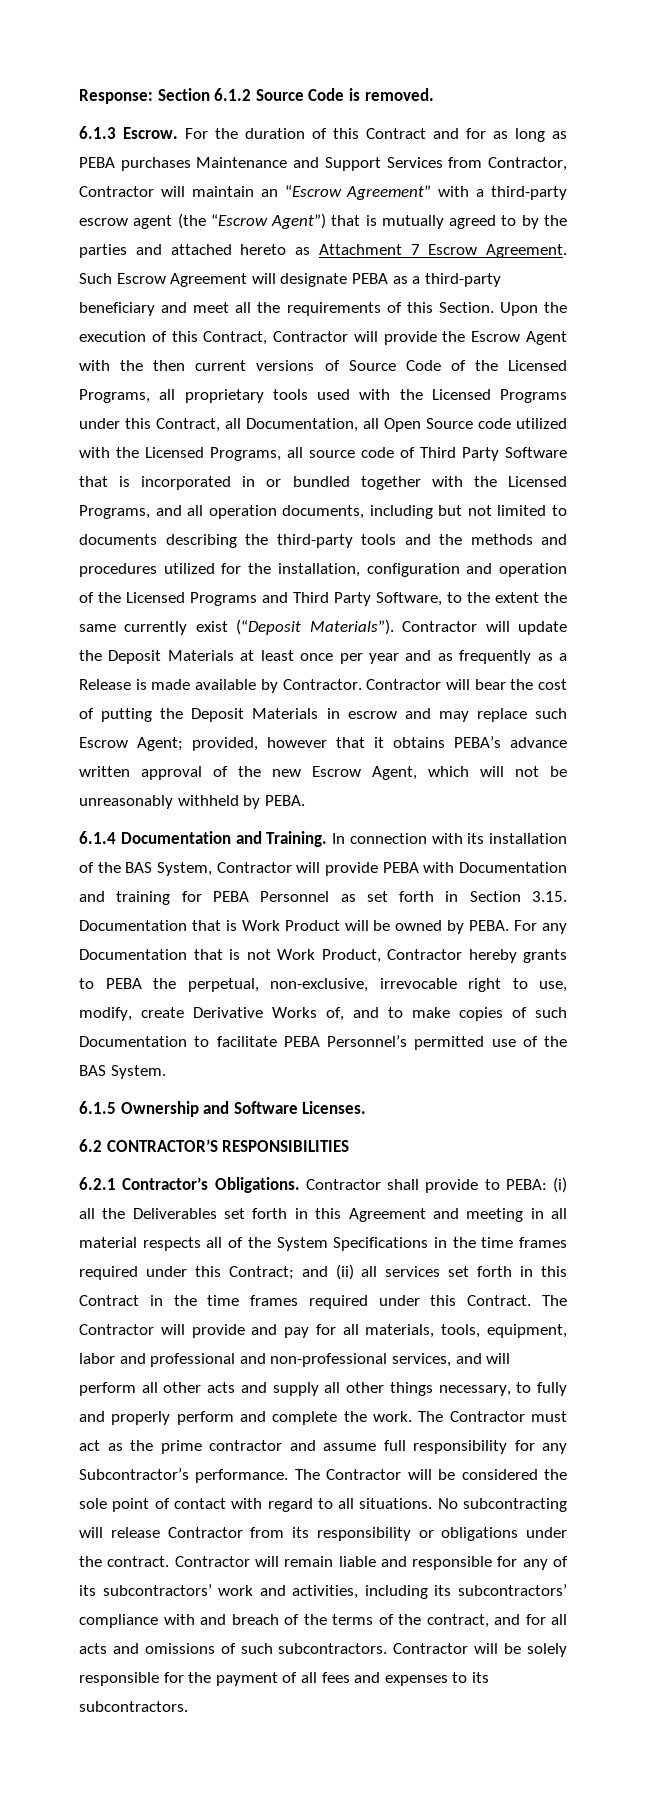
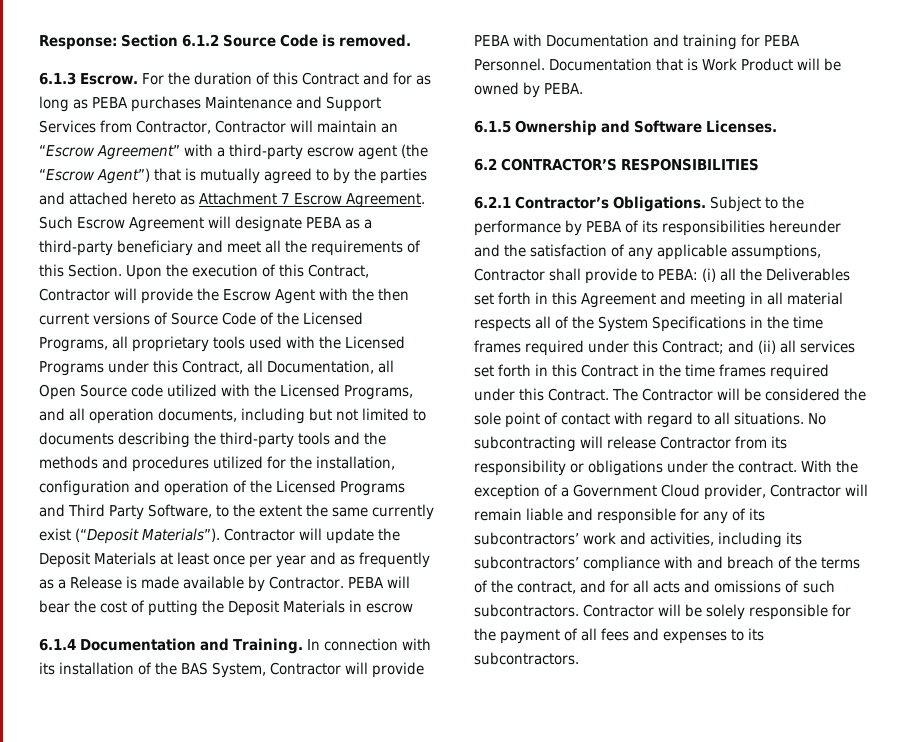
[287,447,567,461] [79,476,567,490] [79,505,150,519] all source code of Third Party Software that is incorporated in or bundled together with the Licensed Programs, -> (414, 392) none
[366,679,442,690] Contractor -> [348,577,385,588] PEBA
[404,708,568,722] [79,736,567,751] [79,766,567,780] [79,795,305,809] and may replace such Escrow Agent; provided, however that it obtains PEBA’s advance written approval of the new Escrow Agent, which will not be unreasonably withheld by PEBA. -> (414, 608) none
[260,891,567,902] Personnel as set forth in Section 3.15. -> [474,58,545,71] Personnel.
[514,920,568,934] [79,949,567,963] [79,978,567,992] [79,1007,567,1021] [79,1035,567,1050] [79,1065,166,1079] For any Documentation that is not Work Product, Contractor hereby grants to PEBA the perpetual, non-exclusive, irrevocable right to use, modify, create Derivative Works of, and to make copies of such Documentation to facilitate PEBA Personnel’s permitted use of the BAS System. -> (584, 88) none
(300, 1185) none -> [710,196,805,212] [474,220,842,236] [474,244,822,260] Subject to the performance by PEBA of its responsibilities hereunder and the satisfaction of any applicable assumptions,
[191,1324,567,1338] [79,1353,511,1367] [79,1382,567,1396] [79,1411,567,1425] [79,1440,567,1454] [79,1468,432,1483] provide and pay for all materials, tools, equipment, labor and professional and non-professional services, and will perform all other acts and supply all other things necessary, to fully and properly perform and complete the work. The Contractor must act as the prime contractor and assume full responsibility for any Subcontractor’s performance. The Contractor will -> (741, 394) none
(170, 1561) none -> [801,460,859,473] [474,484,767,500] With the exception of a Government Cloud provider,

